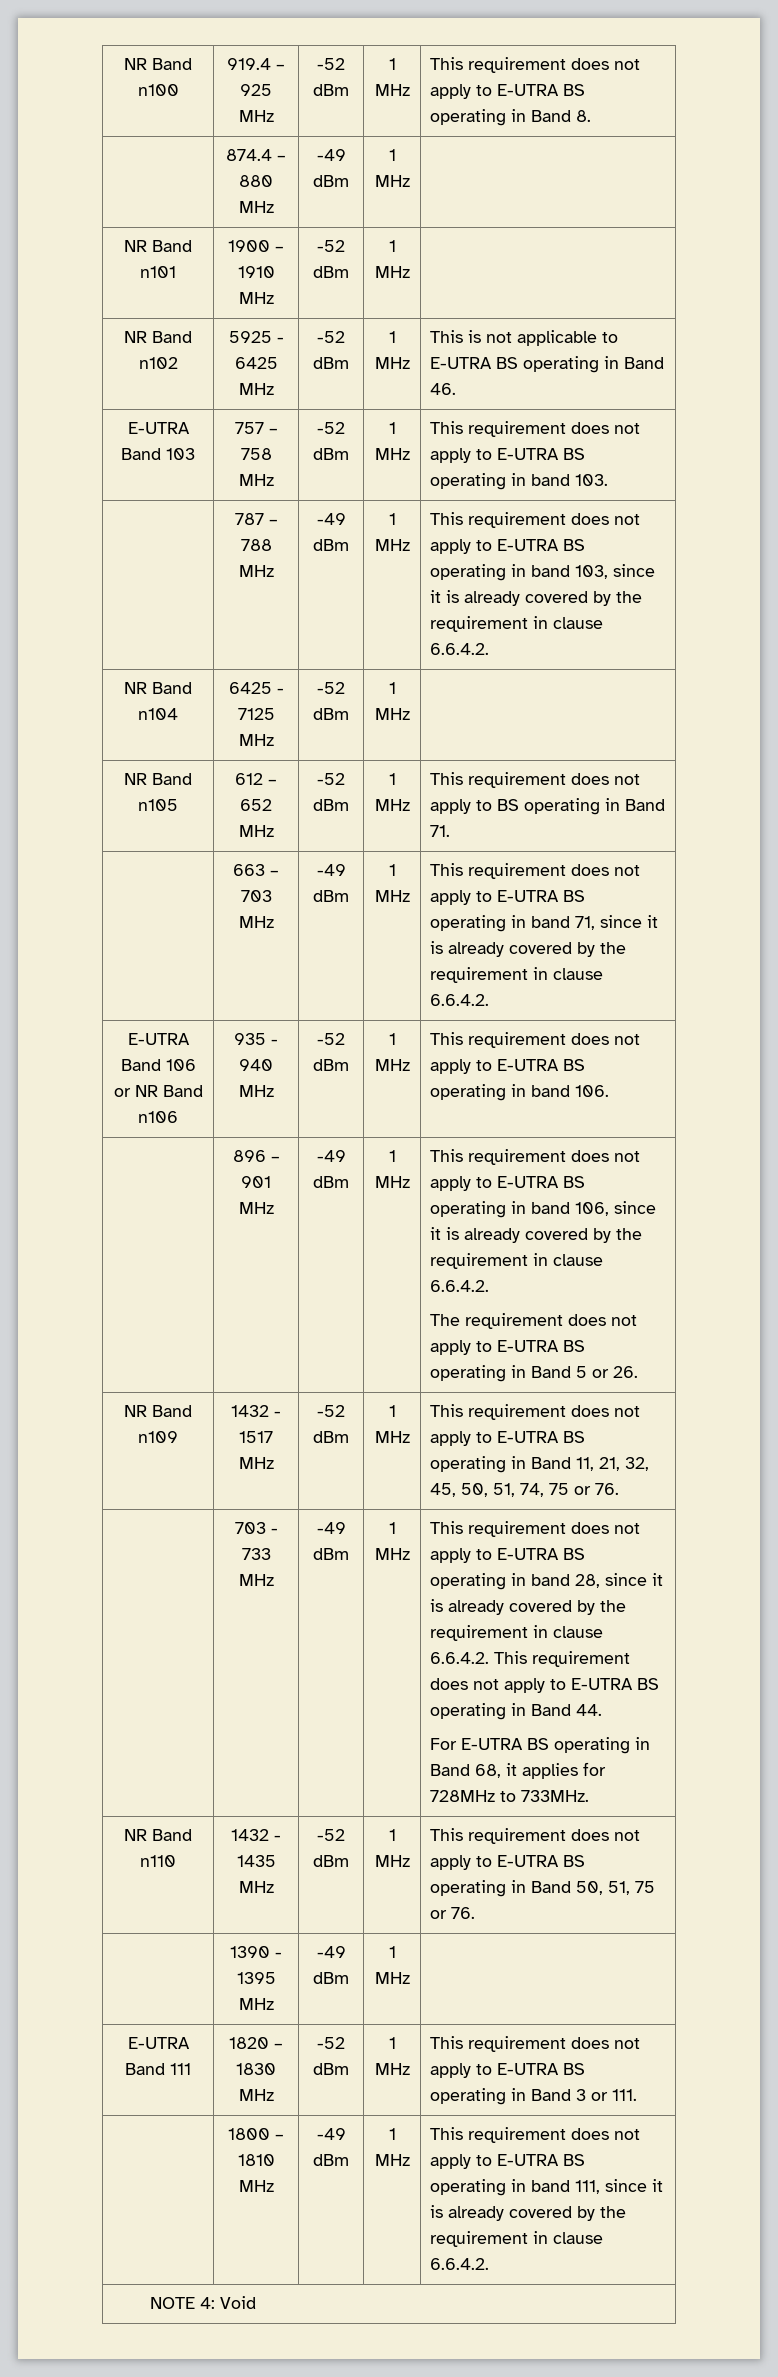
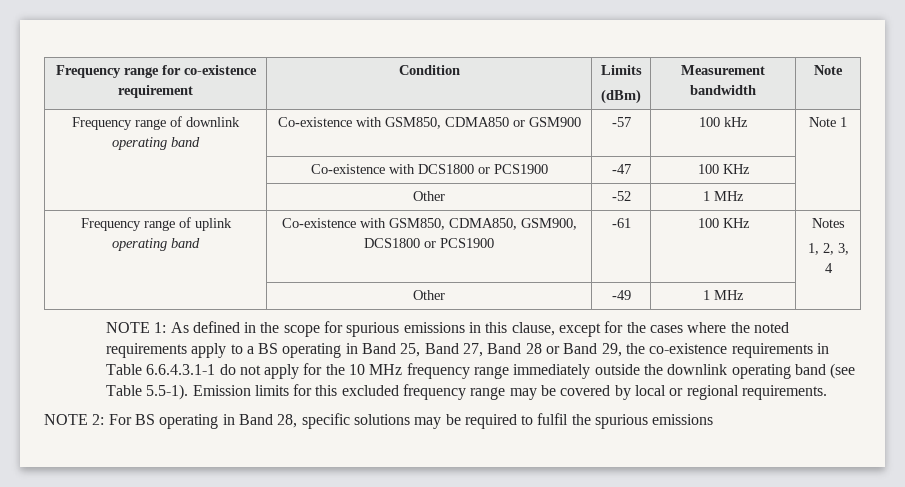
[124,58,192,70] [137,84,179,96] [227,58,285,70] [240,84,272,96] [238,110,274,122] [317,58,345,70] [313,84,349,96] [388,58,396,70] [374,84,410,96] [430,57,641,73] [430,84,586,99] [430,109,592,126] [226,149,286,161] [239,175,273,187] [238,201,274,213] [316,149,346,161] [313,175,349,187] [388,149,396,161] [374,175,410,187] [124,240,192,252] [140,266,176,278] [228,240,284,252] [237,266,275,278] [238,292,274,304] [317,240,345,252] [313,266,349,278] [388,240,396,252] [374,266,410,278] [124,331,192,343] [138,357,178,369] [228,331,284,343] [234,357,278,369] [238,383,274,395] [317,331,345,343] [313,357,349,369] [388,331,396,343] [374,357,410,369] [430,330,619,346] [430,356,665,373] [430,383,457,395] [127,422,190,434] [121,448,195,460] [234,422,278,434] [240,448,272,460] [238,474,274,486] [317,422,345,434] [313,448,349,460] [388,422,396,434] [374,448,410,460] [430,421,641,437] [430,448,586,463] [430,473,609,490] [234,513,278,525] [240,539,272,551] [238,565,274,577] [316,513,346,525] [313,539,349,551] [388,513,396,525] [374,539,410,551] [430,512,641,528] [430,539,586,554] [430,564,656,581] [430,590,643,606] [430,616,604,632] [430,643,490,655] [124,682,192,694] [138,708,178,720] [228,682,284,694] [237,708,275,720] [238,734,274,746] [317,682,345,694] [313,708,349,720] [388,682,396,694] [374,708,410,720] [124,773,192,785] [138,799,178,811] [235,773,277,785] [240,799,272,811] [238,825,274,837] [317,773,345,785] [313,799,349,811] [388,773,396,785] [374,799,410,811] [430,772,641,788] [430,798,666,815] [430,825,451,837] [233,864,279,876] [240,890,272,902] [238,916,274,928] [316,864,346,876] [313,890,349,902] [388,864,396,876] [374,890,410,902] [430,863,641,879] [430,890,586,905] [430,915,659,932] [430,941,627,957] [430,967,604,983] [430,994,490,1006] [127,1033,190,1045] [120,1059,196,1071] [113,1085,203,1097] [138,1111,178,1123] [234,1033,278,1045] [239,1059,273,1071] [238,1085,274,1097] [317,1033,345,1045] [313,1059,349,1071] [388,1033,396,1045] [374,1059,410,1071] [430,1032,641,1048] [430,1059,586,1074] [430,1084,610,1101] [232,1150,280,1162] [241,1176,271,1188] [238,1202,274,1214] [316,1150,346,1162] [313,1176,349,1188] [388,1150,396,1162] [374,1176,410,1188] [430,1149,641,1165] [430,1176,586,1191] [430,1201,657,1218] [430,1227,643,1243] [430,1253,604,1269] [430,1280,490,1292] [430,1313,638,1329] [430,1340,586,1355] [430,1365,639,1382] [124,1405,192,1417] [138,1431,178,1443] [231,1405,281,1417] [239,1431,273,1443] [238,1457,274,1469] [317,1405,345,1417] [313,1431,349,1443] [388,1405,396,1417] [374,1431,410,1443] [430,1404,641,1420] [430,1431,586,1446] [430,1456,650,1473] [430,1483,620,1497] [234,1522,278,1534] [241,1548,271,1560] [238,1574,274,1586] [316,1522,346,1534] [313,1548,349,1560] [388,1522,396,1534] [374,1548,410,1560] [430,1521,641,1537] [430,1548,586,1563] [430,1573,664,1590] [430,1599,627,1615] [430,1625,604,1641] [430,1651,631,1667] [430,1678,660,1693] [430,1703,603,1720] [430,1737,651,1754] [430,1762,607,1779] [430,1790,590,1802] [124,1829,192,1841] [140,1855,176,1867] [231,1829,281,1841] [236,1855,276,1867] [238,1881,274,1893] [317,1829,345,1841] [313,1855,349,1867] [388,1829,396,1841] [374,1855,410,1867] [430,1828,641,1844] [430,1855,586,1870] [430,1880,656,1897] [430,1907,476,1919] [230,1946,282,1958] [236,1972,276,1984] [238,1998,274,2010] [316,1946,346,1958] [313,1972,349,1984] [388,1946,396,1958] [374,1972,410,1984] [127,2037,190,2049] [125,2063,191,2075] [229,2037,283,2049] [236,2063,276,2075] [238,2089,274,2101] [317,2037,345,2049] [313,2063,349,2075] [388,2037,396,2049] [374,2063,410,2075] [430,2036,641,2052] [430,2063,586,2078] [430,2088,638,2105] [228,2128,284,2140] [237,2154,275,2166] [238,2180,274,2192] [316,2128,346,2140] [313,2154,349,2166] [388,2128,396,2140] [374,2154,410,2166] [430,2127,641,2143] [430,2154,586,2169] [430,2179,664,2196] [430,2205,627,2221] [430,2231,604,2247] [430,2258,490,2270] [149,2296,256,2309] NR Band n100 | 919.4 – 925 MHz | -52 dBm | 1 MHz | This requirement does not apply to E-UTRA BS operating in Band 8. // | 874.4 – 880 MHz | -49 dBm | 1 MHz | // NR Band n101 | 1900 – 1910 MHz | -52 dBm | 1 MHz | // NR Band n102 | 5925 - 6425 MHz | -52 dBm | 1 MHz | This is not applicable to E-UTRA BS operating in Band 46. // E-UTRA Band 103 | 757 – 758 MHz | -52 dBm | 1 MHz | This requirement does not apply to E-UTRA BS operating in band 103. // | 787 – 788 MHz | -49 dBm | 1 MHz | This requirement does not apply to E-UTRA BS operating in band 103, since it is already covered by the requirement in clause 6.6.4.2. // NR Band n104 | 6425 - 7125 MHz | -52 dBm | 1 MHz | // NR Band n105 | 612 – 652 MHz | -52 dBm | 1 MHz | This requirement does not apply to BS operating in Band 71. // | 663 – 703 MHz | -49 dBm | 1 MHz | This requirement does not apply to E-UTRA BS operating in band 71, since it is already covered by the requirement in clause 6.6.4.2. // E-UTRA Band 106 or NR Band n106 | 935 - 940 MHz | -52 dBm | 1 MHz | This requirement does not apply to E-UTRA BS operating in band 106. // | 896 – 901 MHz | -49 dBm | 1 MHz | This requirement does not apply to E-UTRA BS operating in band 106, since it is already covered by the requirement in clause 6.6.4.2. // The requirement does not apply to E-UTRA BS operating in Band 5 or 26. // NR Band n109 | 1432 - 1517 MHz | -52 dBm | 1 MHz | This requirement does not apply to E-UTRA BS operating in Band 11, 21, 32, 45, 50, 51, 74, 75 or 76. // | 703 - 733 MHz | -49 dBm | 1 MHz | This requirement does not apply to E-UTRA BS operating in band 28, since it is already covered by the requirement in clause 6.6.4.2. This requirement does not apply to E-UTRA BS operating in Band 44. // For E-UTRA BS operating in Band 68, it applies for 728MHz to 733MHz. // NR Band n110 | 1432 - 1435 MHz | -52 dBm | 1 MHz | This requirement does not apply to E-UTRA BS operating in Band 50, 51, 75 or 76. // | 1390 - 1395 MHz | -49 dBm | 1 MHz | // E-UTRA Band 111 | 1820 – 1830 MHz | -52 dBm | 1 MHz | This requirement does not apply to E-UTRA BS operating in Band 3 or 111. // | 1800 – 1810 MHz | -49 dBm | 1 MHz | This requirement does not apply to E-UTRA BS operating in band 111, since it is already covered by the requirement in clause 6.6.4.2. // NOTE 4: Void -> [55,65,257,78] [118,85,193,98] [398,65,460,75] [600,65,642,75] [601,89,641,104] [681,65,765,75] [690,85,756,95] [814,65,843,75] [72,116,240,130] [112,137,200,150] [277,117,581,129] [611,117,631,127] [699,117,748,127] [809,117,847,127] [310,164,548,174] [611,164,631,174] [697,164,750,174] [413,191,446,201] [611,191,631,201] [703,191,744,201] [80,217,232,231] [112,238,200,251] [281,218,577,230] [364,238,495,248] [611,218,631,228] [697,218,750,228] [811,218,845,228] [807,243,849,255] [824,263,833,273] [413,290,446,300] [611,290,631,300] [703,290,744,300] [105,321,789,337] [105,343,829,358] [105,363,856,379] [105,384,827,400] [44,413,714,429] Frequency range for co-existence requirement | Condition | Limits // (dBm) | Measurement bandwidth | Note // Frequency range of downlink operating band | Co-existence with GSM850, CDMA850 or GSM900 | -57 | 100 kHz | Note 1 // | Co-existence with DCS1800 or PCS1900 | -47 | 100 KHz | // | Other | -52 | 1 MHz | // Frequency range of uplink operating band | Co-existence with GSM850, CDMA850, GSM900, DCS1800 or PCS1900 | -61 | 100 KHz | Notes // 1, 2, 3, 4 // | Other | -49 | 1 MHz | // NOTE 1: As defined in the scope for spurious emissions in this clause, except for the cases where the noted requirements apply to a BS operating in Band 25, Band 27, Band 28 or Band 29, the co-existence requirements in Table 6.6.4.3.1-1 do not apply for the 10 MHz frequency range immediately outside the downlink operating band (see Table 5.5-1). Emission limits for this excluded frequency range may be covered by local or regional requirements. // NOTE 2: For BS operating in Band 28, specific solutions may be required to fulfil the spurious emissions

